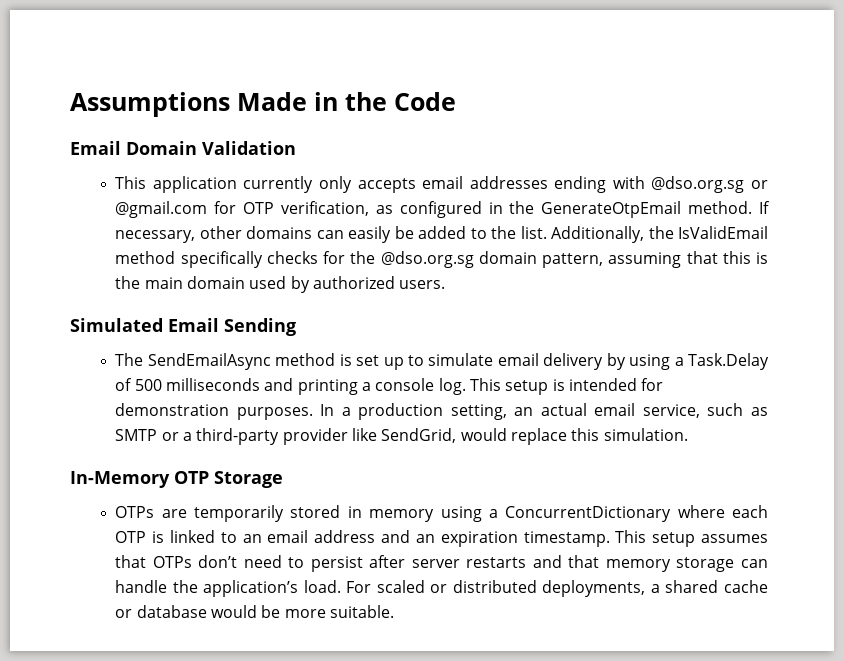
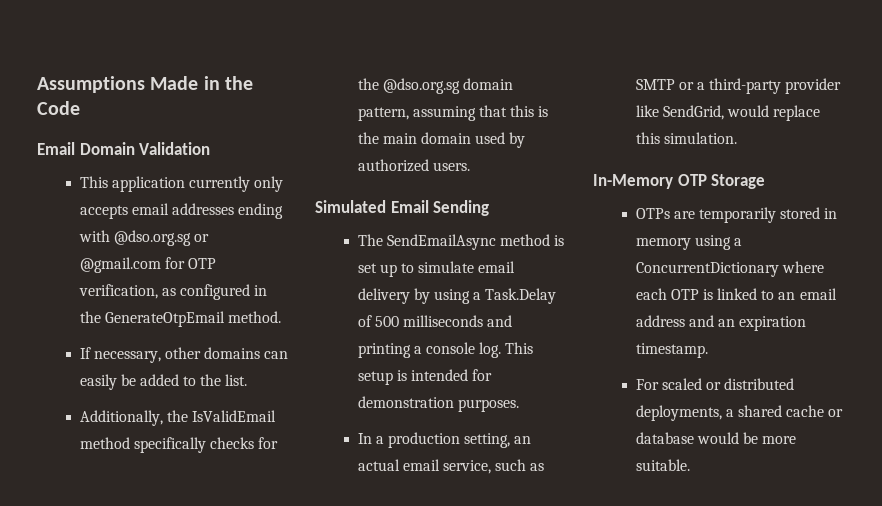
(753, 207) none -> (281, 317) //
(547, 232) none -> (248, 380) //
(313, 413) none -> (519, 405) //
[615,530,768,547] [115,555,769,572] [115,580,341,597] This setup assumes that OTPs don’t need to persist after server restarts and that memory storage can handle the application’s load. -> (708, 350) //

